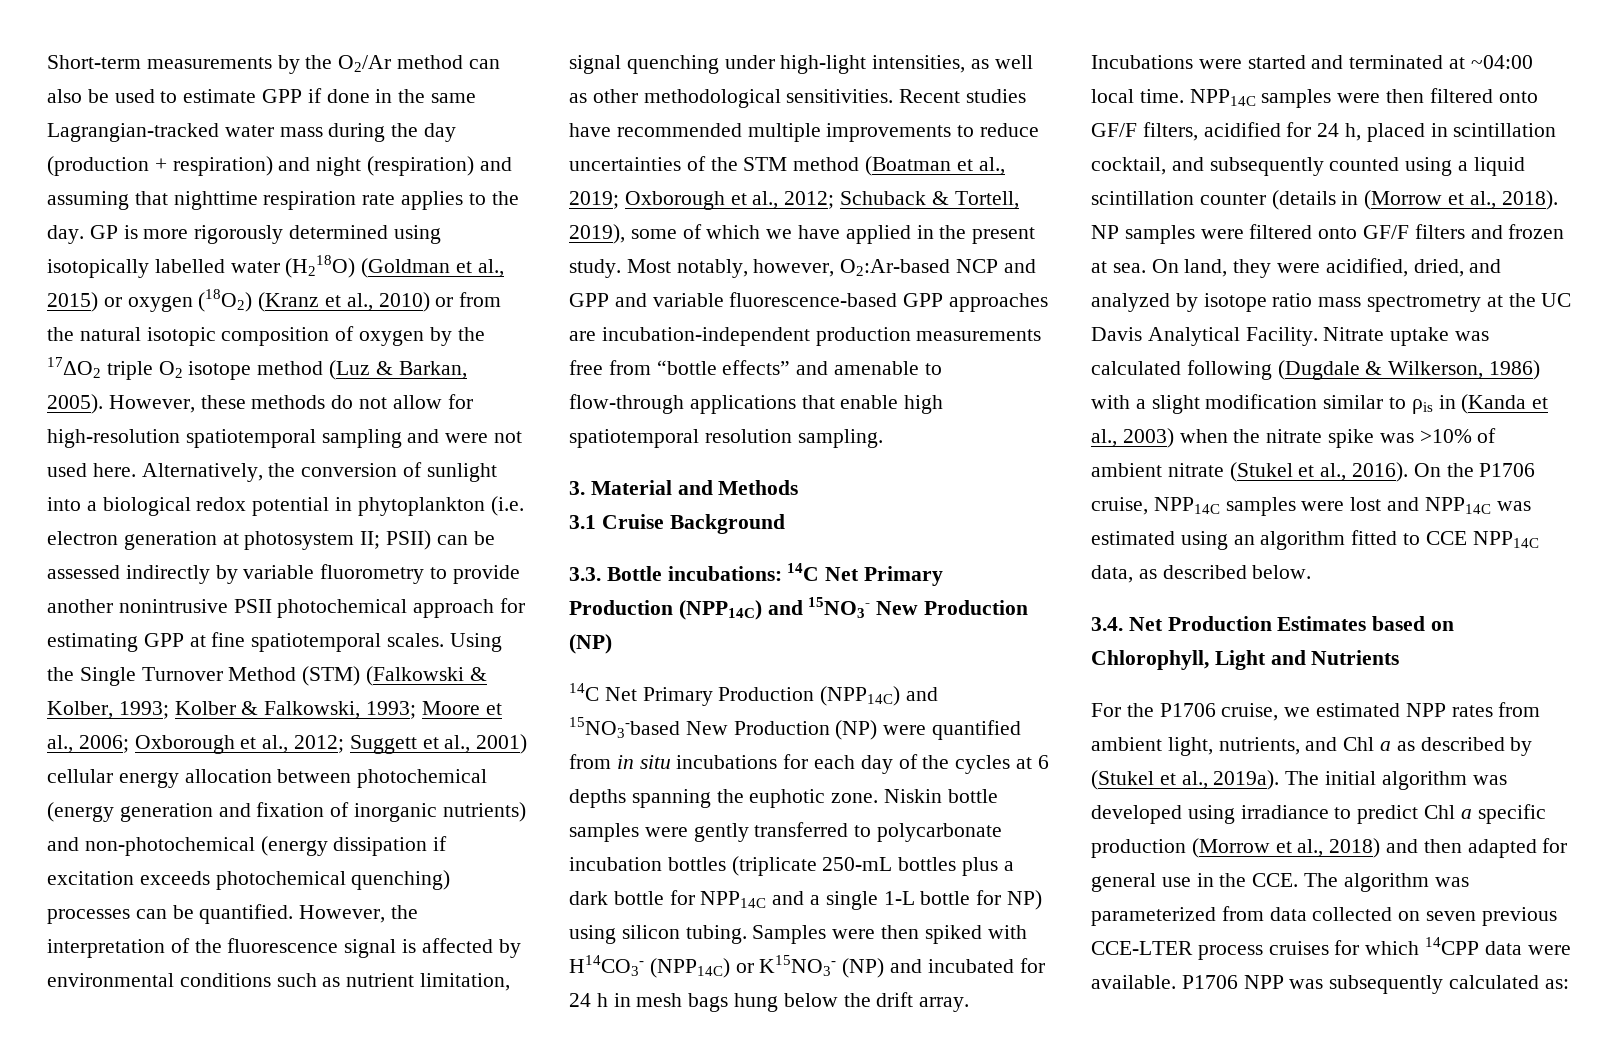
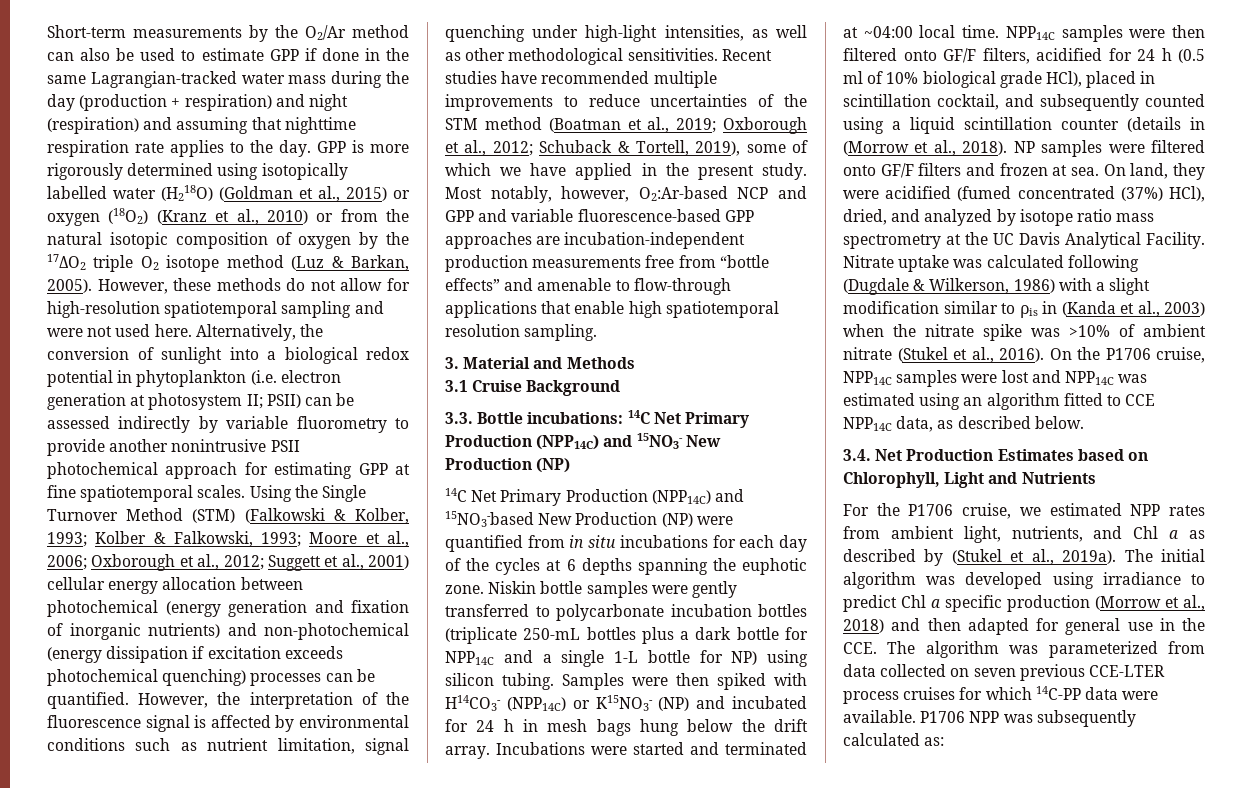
[89,225,118,239] GP -> [317,141,346,153] GPP
[1345,123,1362,141] h, -> [1161,48,1205,63] [843,71,1082,88] h (0.5 ml of 10% biological grade HCl),
[1325,258,1408,277] acidified, -> [885,186,1205,202] acidified (fumed concentrated (37%) HCl),
[1425,937,1480,955] 14CPP -> [1035,686,1081,700] 14C-PP

